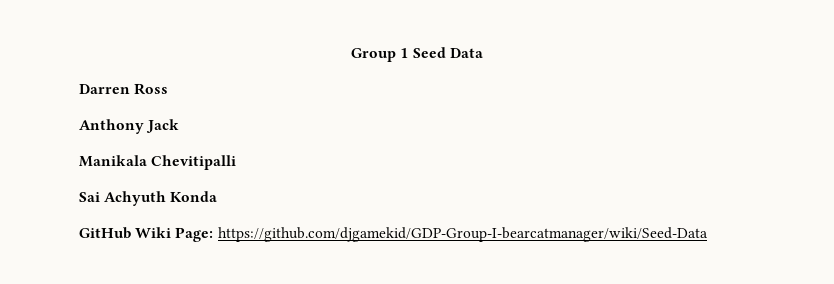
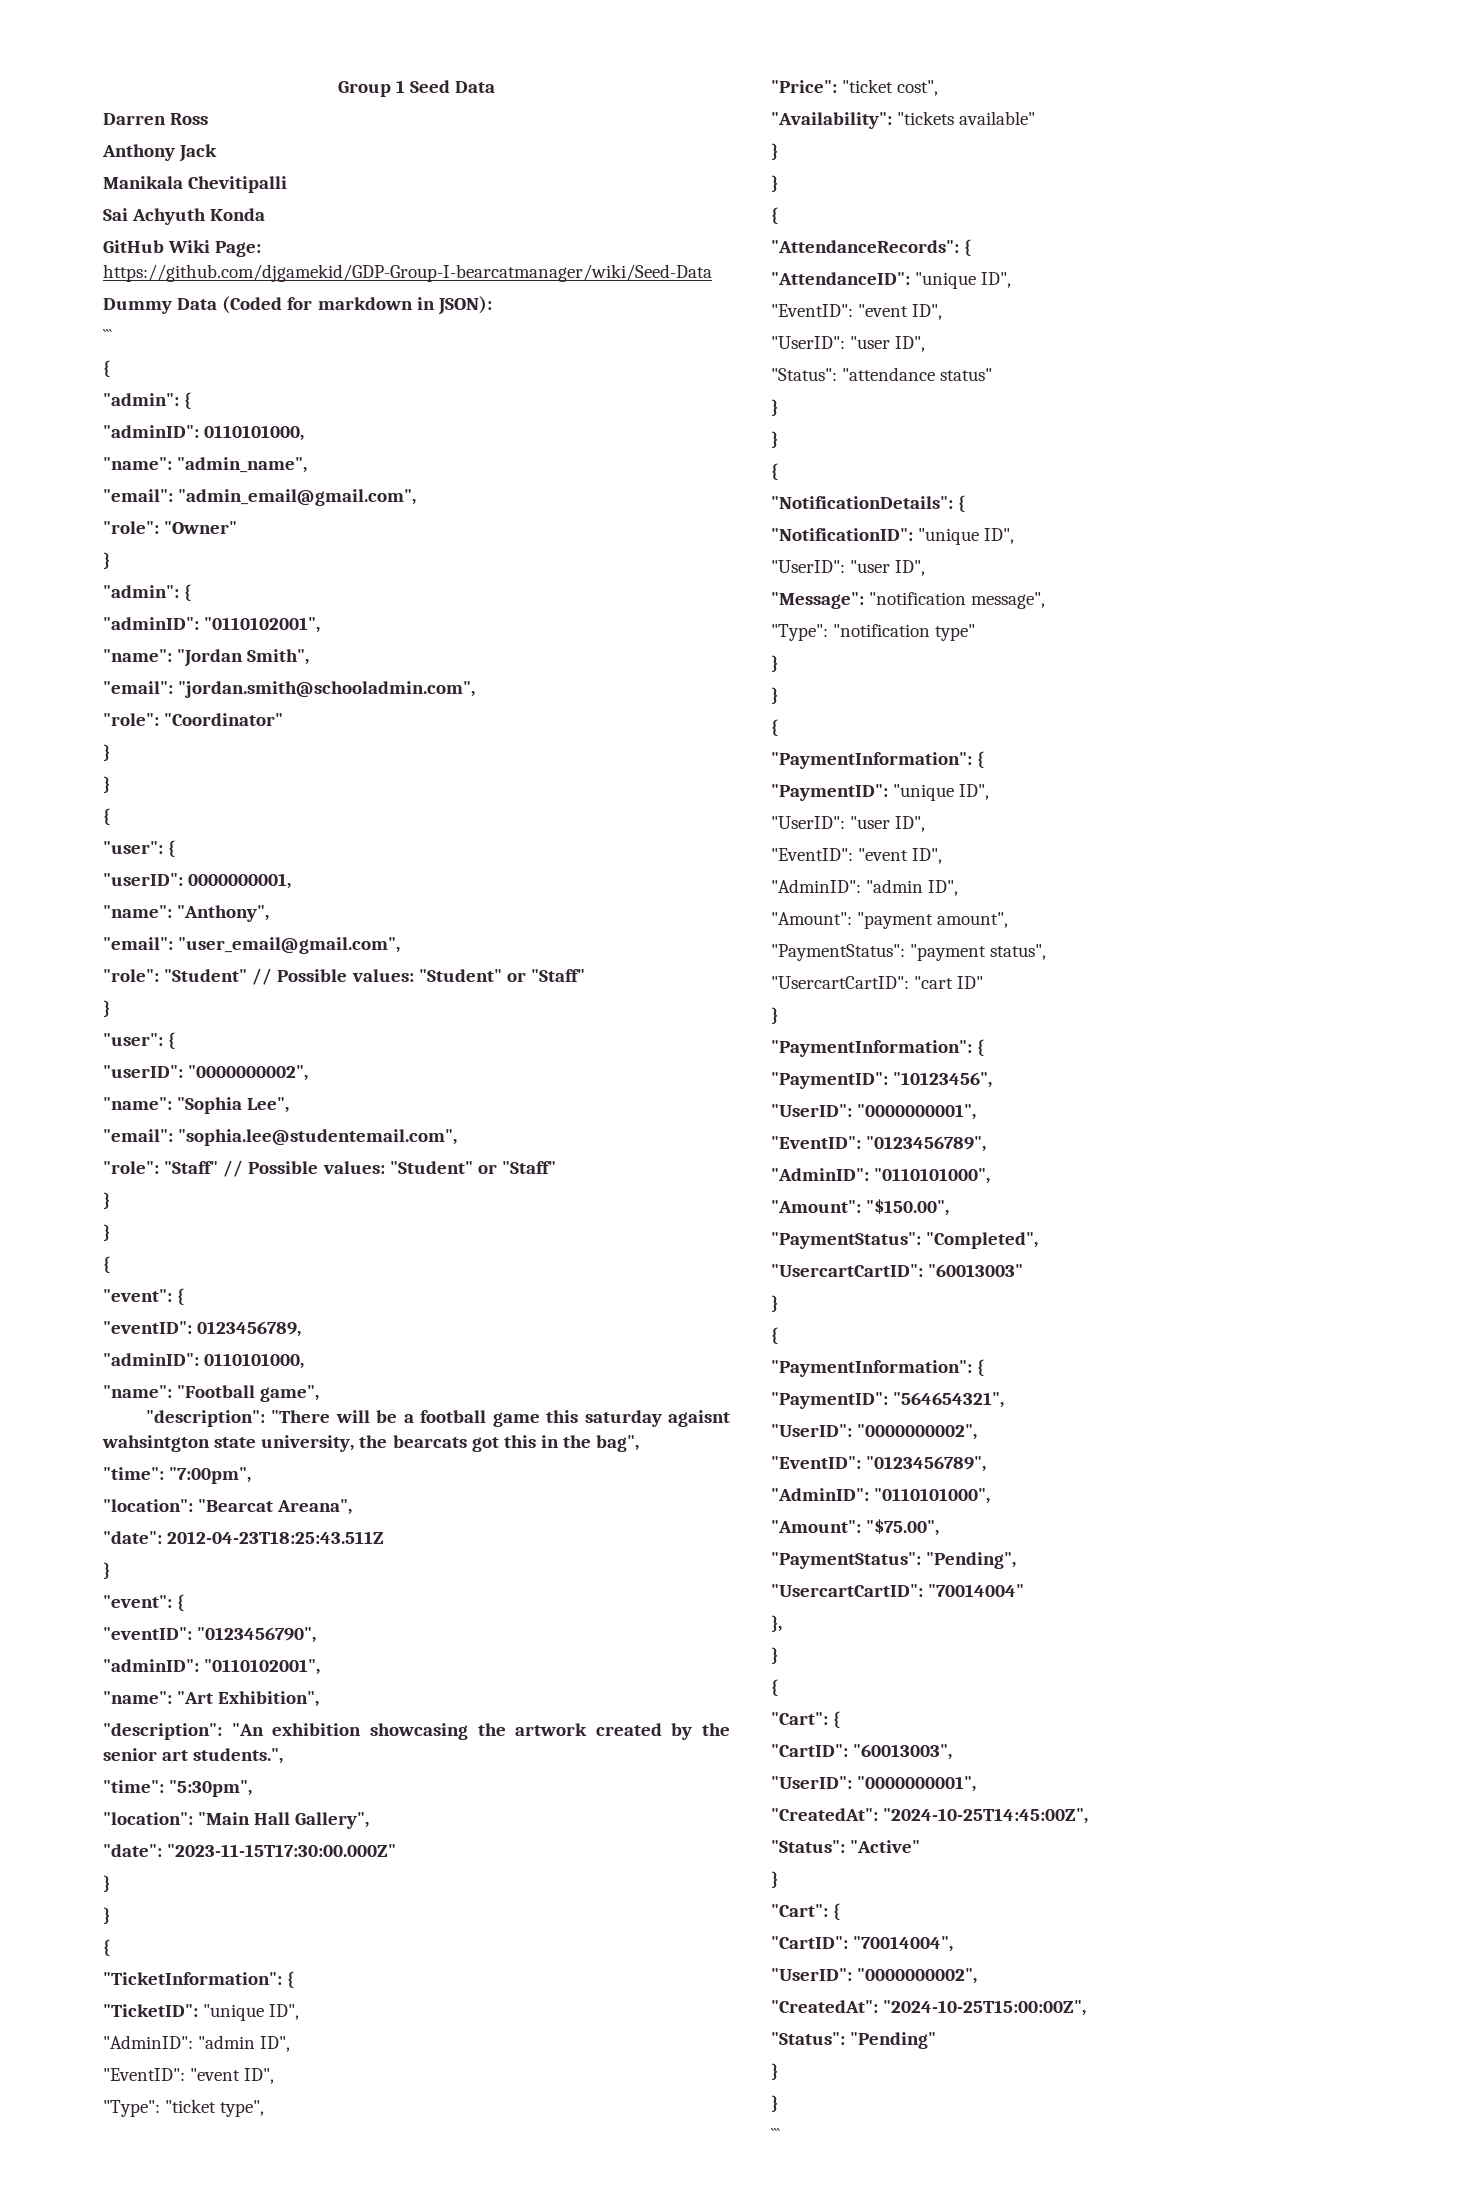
(708, 234) none -> [103,296,492,315] [103,329,112,342] [103,360,110,378] [103,392,192,410] [103,425,305,441] [103,457,308,473] [103,489,417,506] [103,521,238,534] [103,552,110,570] [103,584,192,602] [103,617,321,633] [103,649,310,667] [103,681,476,698] [103,713,284,726] [103,744,110,762] [103,776,110,794] [103,808,110,826] [103,840,176,858] [103,873,292,889] [103,905,270,922] [103,937,401,954] [103,968,585,985] [103,1000,110,1018] [103,1032,176,1050] [103,1065,309,1081] [103,1097,290,1114] [103,1129,458,1146] [103,1160,556,1177] [103,1192,110,1210] [103,1224,110,1242] [103,1256,110,1274] [103,1288,185,1306] [103,1321,302,1337] [103,1353,305,1369] [103,1385,320,1402] [145,1410,730,1427] [102,1435,640,1452] [103,1467,252,1484] [103,1499,353,1515] [103,1531,385,1544] [103,1562,110,1580] [103,1594,185,1612] [103,1627,317,1643] [103,1659,321,1675] [103,1691,320,1707] [103,1723,730,1740] [103,1748,284,1764] [103,1780,253,1797] [103,1812,370,1829] [103,1844,397,1857] [103,1875,110,1893] [103,1907,110,1925] [103,1939,110,1957] [103,1971,295,1989] [103,2004,300,2021] [103,2035,291,2052] [103,2068,275,2084] [103,2099,265,2117] [771,79,939,96] [771,111,1036,129] [771,143,778,161] [771,175,778,193] [771,207,778,225] [771,239,972,257] [771,272,1012,289] [771,304,943,320] [771,336,926,352] [771,367,993,381] [771,399,778,417] [771,431,778,449] [771,463,778,481] [771,495,966,513] [771,528,1015,545] [771,560,926,576] [771,592,1046,609] [771,624,976,641] [771,655,778,673] [771,687,778,705] [771,719,778,737] [771,751,985,769] [771,784,990,801] [771,816,926,832] [771,848,943,864] [771,879,959,896] [771,912,1009,929] [771,944,1047,961] [771,976,984,989] [771,1007,778,1025] [771,1039,985,1057] [771,1072,993,1089] [771,1104,977,1120] [771,1136,987,1152] [771,1168,991,1184] [771,1199,950,1216] [771,1232,1039,1249] [771,1264,1024,1277] [771,1295,778,1313] [771,1327,778,1345] [771,1359,985,1377] [771,1392,1005,1409] [771,1424,978,1440] [771,1456,987,1472] [771,1488,991,1504] [771,1519,940,1536] [771,1552,1017,1569] [771,1584,1025,1597] [771,1615,782,1633] [771,1647,778,1665] [771,1679,778,1697] [771,1711,841,1729] [771,1744,953,1760] [771,1776,977,1792] [771,1808,1089,1824] [771,1840,921,1853] [771,1871,778,1889] [771,1903,841,1921] [771,1936,954,1952] [771,1968,978,1984] [771,2000,1087,2016] [771,2032,937,2049] [771,2063,778,2081] [771,2095,778,2113] [771,2128,780,2141] // Dummy Data (Coded for markdown in JSON): // ``` // { // "admin": { // "adminID": 0110101000, // "name": "admin_name", // "email": "admin_email@gmail.com", // "role": "Owner" // } // "admin": { // "adminID": "0110102001", // "name": "Jordan Smith", // "email": "jordan.smith@schooladmin.com", // "role": "Coordinator" // } // } // { // "user": { // "userID": 0000000001, // "name": "Anthony", // "email": "user_email@gmail.com", // "role": "Student" // Possible values: "Student" or "Staff" // } // "user": { // "userID": "0000000002", // "name": "Sophia Lee", // "email": "sophia.lee@studentemail.com", // "role": "Staff" // Possible values: "Student" or "Staff" // } // } // { // "event": { // "eventID": 0123456789, // "adminID": 0110101000, // "name": "Football game", // "description": "There will be a football game this saturday agaisnt wahsintgton state university, the bearcats got this in the bag", // "time": "7:00pm", // "location": "Bearcat Areana", // "date": 2012-04-23T18:25:43.511Z // } // "event": { // "eventID": "0123456790", // "adminID": "0110102001", // "name": "Art Exhibition", // "description": "An exhibition showcasing the artwork created by the senior art students.", // "time": "5:30pm", // "location": "Main Hall Gallery", // "date": "2023-11-15T17:30:00.000Z" // } // } // { // "TicketInformation": { // "TicketID": "unique ID", // "AdminID": "admin ID", // "EventID": "event ID", // "Type": "ticket type", // "Price": "ticket cost", // "Availability": "tickets available" // } // } // { // "AttendanceRecords": { // "AttendanceID": "unique ID", // "EventID": "event ID", // "UserID": "user ID", // "Status": "attendance status" // } // } // { // "NotificationDetails": { // "NotificationID": "unique ID", // "UserID": "user ID", // "Message": "notification message", // "Type": "notification type" // } // } // { // "PaymentInformation": { // "PaymentID": "unique ID", // "UserID": "user ID", // "EventID": "event ID", // "AdminID": "admin ID", // "Amount": "payment amount", // "PaymentStatus": "payment status", // "UsercartCartID": "cart ID" // } // "PaymentInformation": { // "PaymentID": "10123456", // "UserID": "0000000001", // "EventID": "0123456789", // "AdminID": "0110101000", // "Amount": "$150.00", // "PaymentStatus": "Completed", // "UsercartCartID": "60013003" // } // { // "PaymentInformation": { // "PaymentID": "564654321", // "UserID": "0000000002", // "EventID": "0123456789", // "AdminID": "0110101000", // "Amount": "$75.00", // "PaymentStatus": "Pending", // "UsercartCartID": "70014004" // }, // } // { // "Cart": { // "CartID": "60013003", // "UserID": "0000000001", // "CreatedAt": "2024-10-25T14:45:00Z", // "Status": "Active" // } // "Cart": { // "CartID": "70014004", // "UserID": "0000000002", // "CreatedAt": "2024-10-25T15:00:00Z", // "Status": "Pending" // } // } // ```

